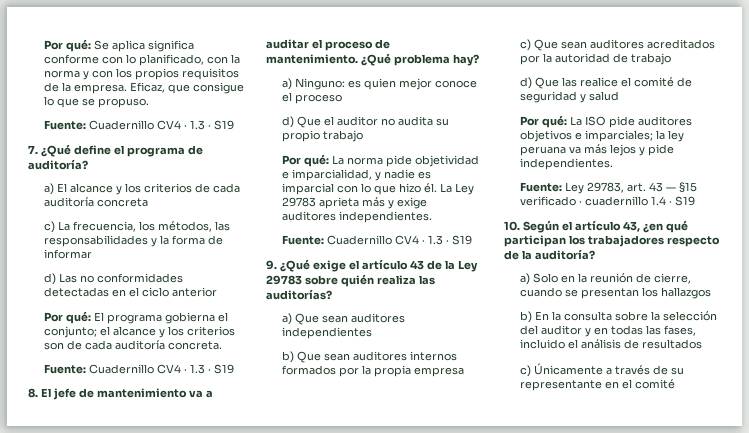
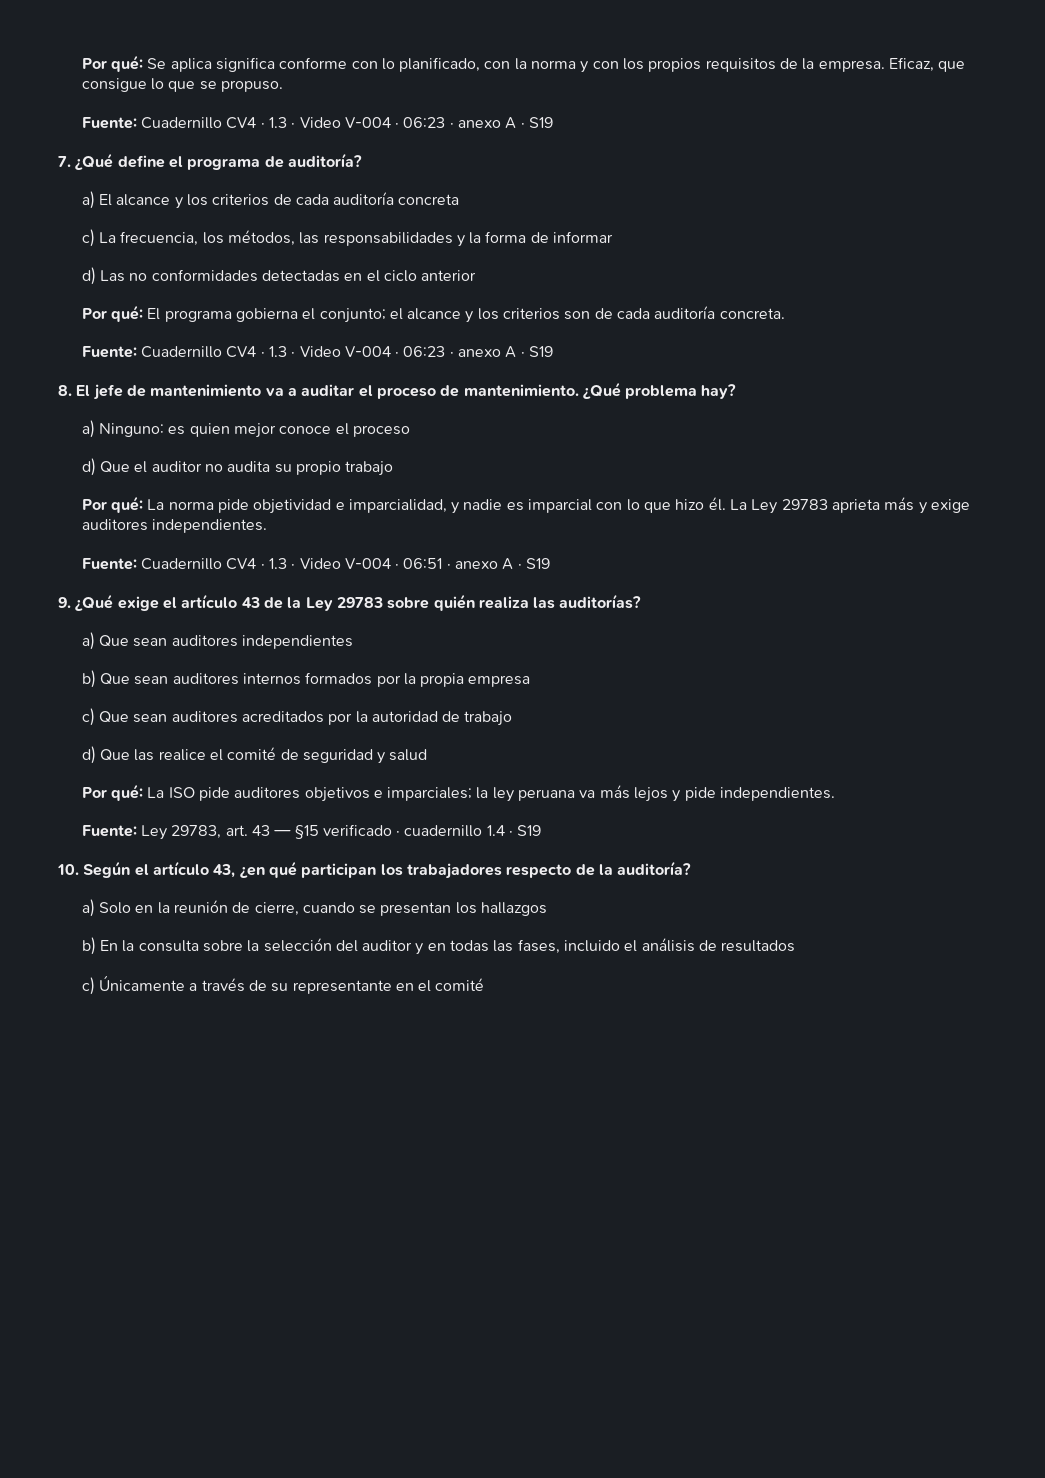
(212, 127) none -> [299,117,525,129] Video V-004 · 06:23 · anexo A ·
(212, 371) none -> [299,346,525,358] Video V-004 · 06:23 · anexo A ·
(450, 242) none -> [299,558,522,570] Video V-004 · 06:51 · anexo A ·

